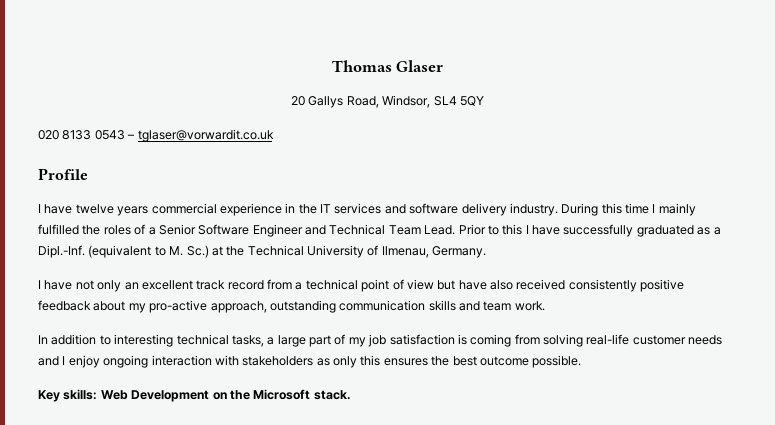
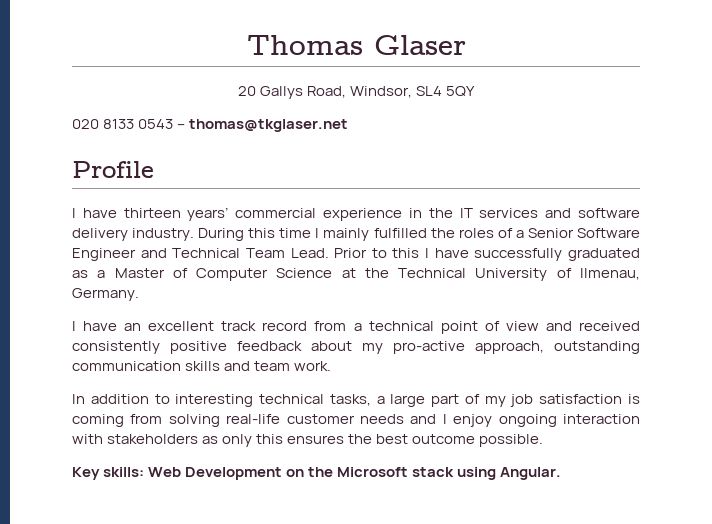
[137,129,274,142] tglaser@vorwardit.co.uk -> [189,119,349,132] thomas@tkglaser.net
[75,204,149,216] twelve years -> [123,207,229,221] thirteen years’
[38,245,209,258] Dipl.-Inf. (equivalent to M. Sc.) -> [114,268,333,281] Master of Computer Science
[75,280,122,292] not only -> (118, 326) none
[437,280,513,290] but have also -> [545,321,572,331] and
[313,390,351,400] stack. -> [412,467,562,480] stack using Angular.

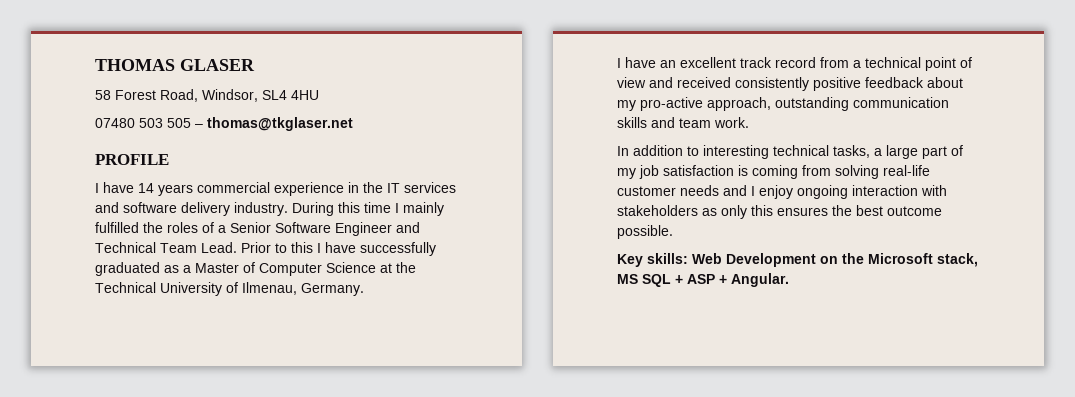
[246,35,466,55] [237,86,476,99] [72,119,174,129] Thomas Glaser // 20 Gallys Road, Windsor, SL4 5QY // 020 8133 0543 -> [95,59,255,71] [95,89,319,102] [95,118,191,128] THOMAS GLASER // 58 Forest Road, Windsor, SL4 4HU // 07480 503 505
[72,161,154,178] [72,207,229,221] Profile // I have thirteen years’ -> [95,154,169,165] [95,182,193,196] PROFILE // I have 14 years
[412,467,497,480] stack using -> [937,253,978,267] [617,274,727,287] stack, MS SQL + ASP +

